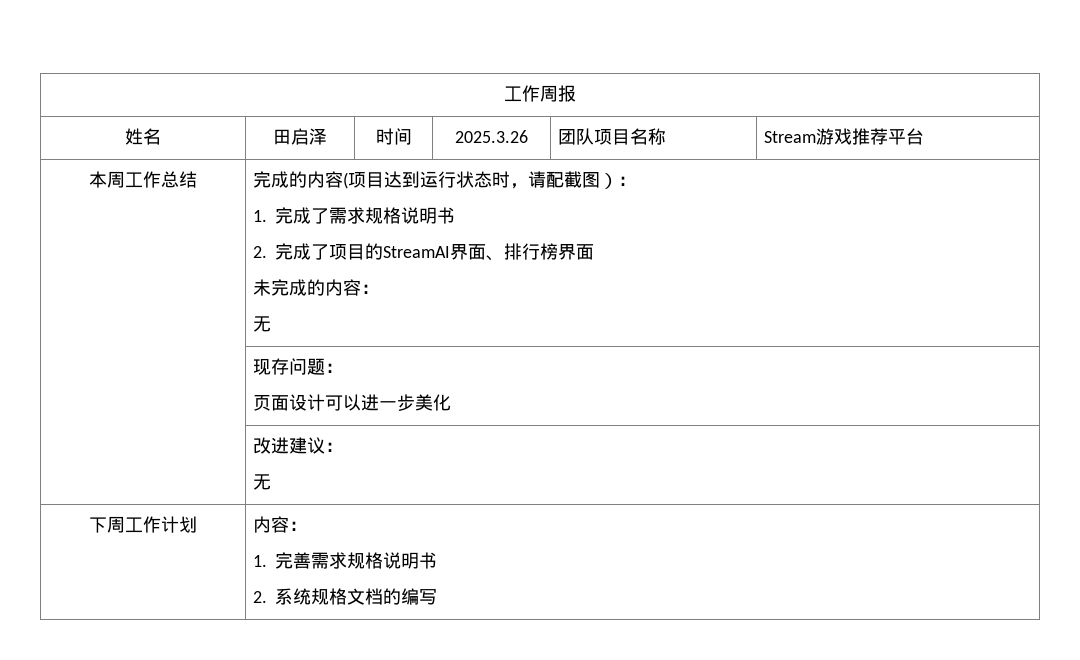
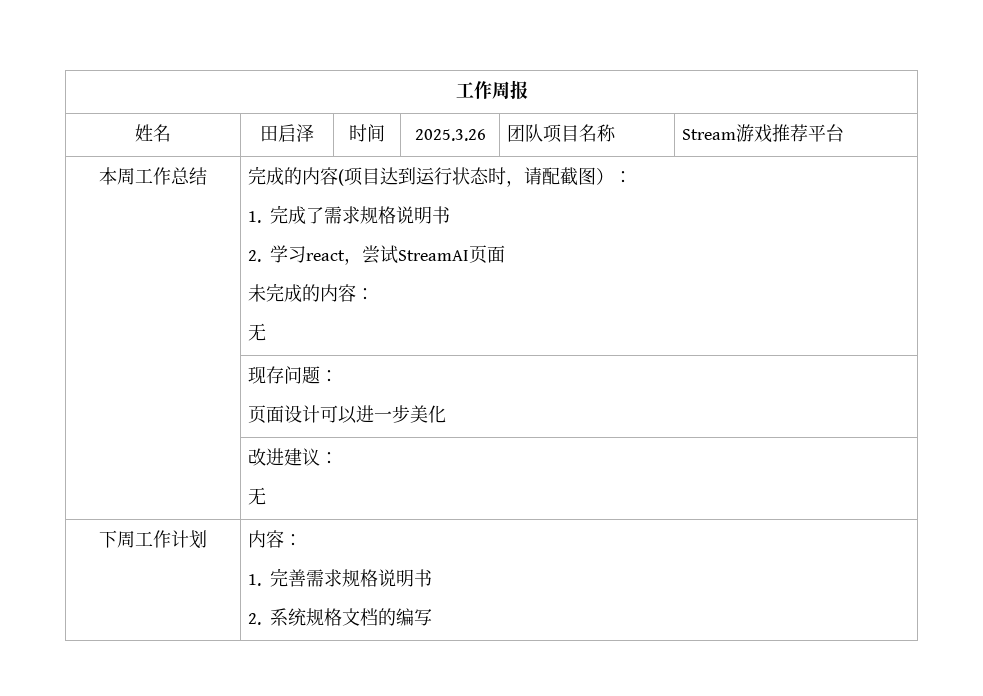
[275,243,577,261] 完成了项目的StreamAI界面、排行榜界 -> [270,245,488,265] 学习react，尝试StreamAI页

